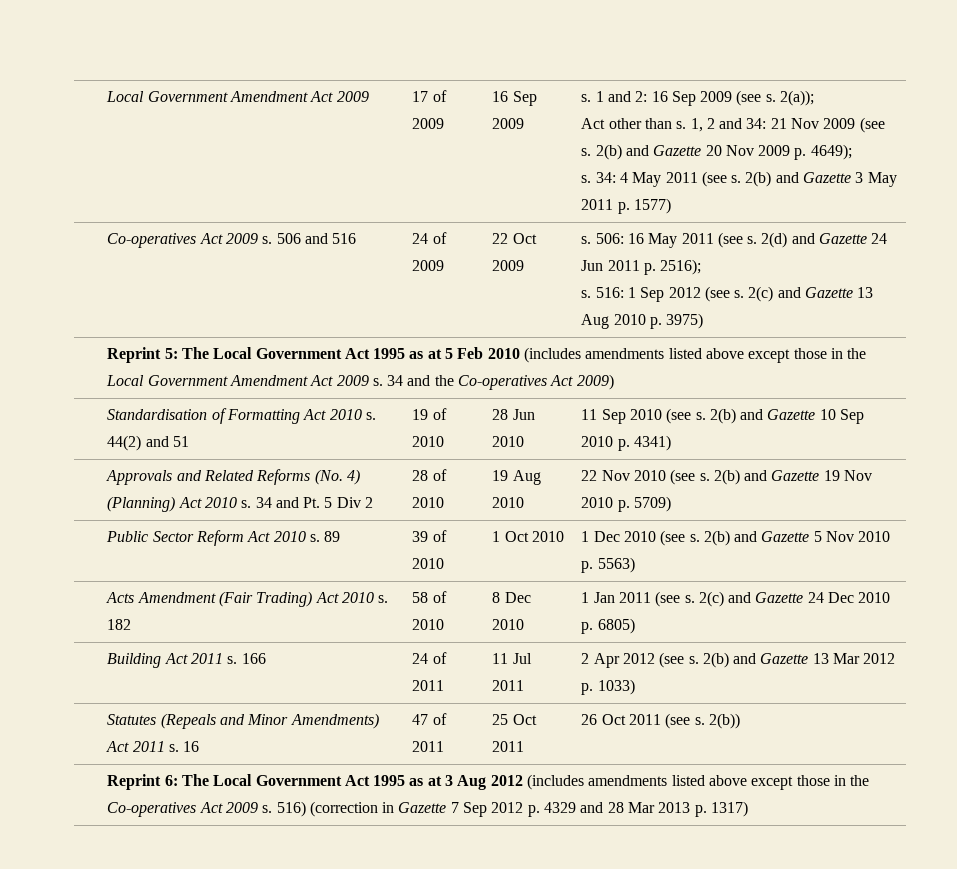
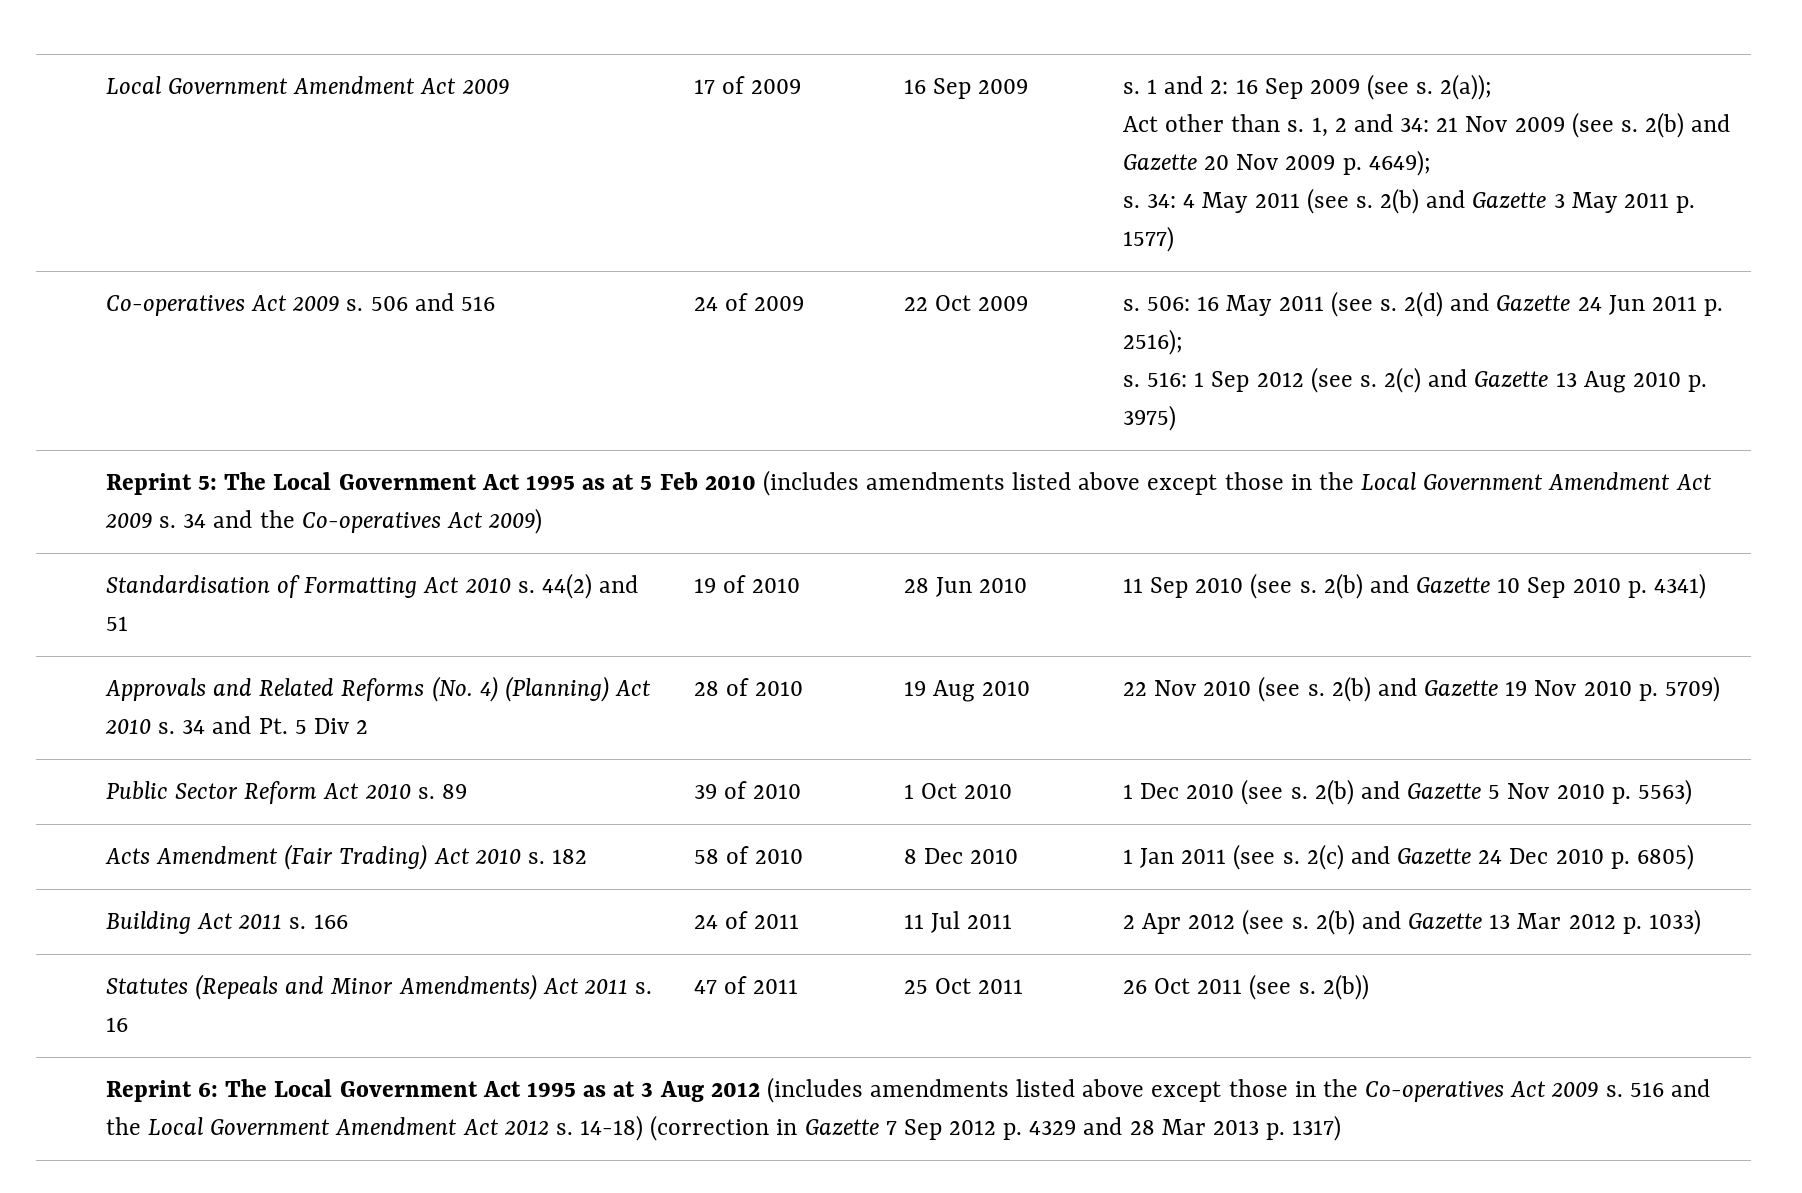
[276,801,306,817] 516) -> [1629,1079,1710,1097] [105,1115,644,1141] 516 and the Local Government Amendment Act 2012 s. 14-18)

